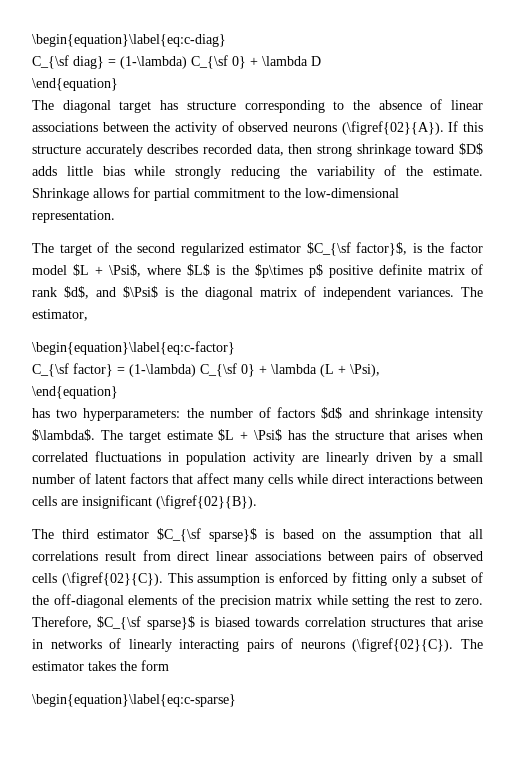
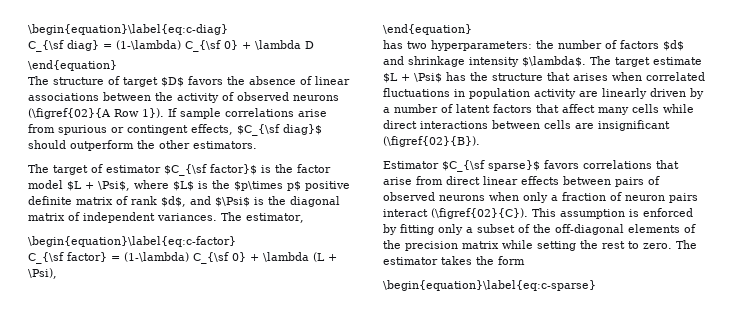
[62,100,345,113] diagonal target has structure corresponding to -> [53,76,223,87] structure of target $D$ favors
[341,121,484,135] [32,143,484,157] [32,165,484,179] [32,187,399,201] [32,210,115,223] (\figref{02}{A}). If this structure accurately describes recorded data, then strong shrinkage toward $D$ adds little bias while strongly reducing the variability of the estimate. Shrinkage allows for partial commitment to the low-dimensional representation. -> [28,108,327,119] [28,124,322,136] [28,140,257,151] (\figref{02}{A Row 1}). If sample correlations arise from spurious or contingent effects, $C_{\sf diag}$ should outperform the other estimators.
[114,242,408,256] the second regularized estimator $C_{\sf factor}$, -> [106,164,257,176] estimator $C_{\sf factor}$
[453,452,483,462] small -> (390, 110) none
[32,528,483,542] [32,551,136,561] The third estimator $C_{\sf sparse}$ is based on the assumption that all correlations result -> [383,160,679,172] [383,177,412,185] Estimator $C_{\sf sparse}$ favors correlations that arise
[254,551,321,561] associations -> [521,176,559,185] effects
[32,573,57,583] cells -> [439,192,698,203] [383,209,428,217] neurons when only a fraction of neuron pairs interact
[32,616,484,630] [32,638,454,652] Therefore, $C_{\sf sparse}$ is biased towards correlation structures that arise in networks of linearly interacting pairs of neurons (\figref{02}{C}). -> (672, 246) none

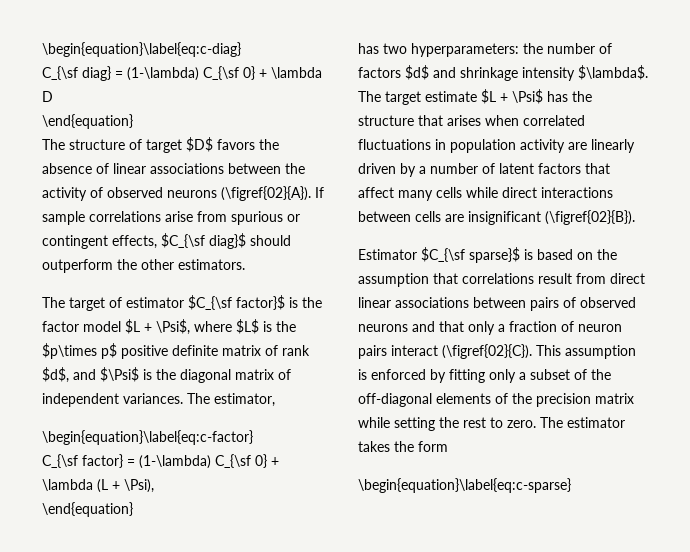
[28,108,164,119] (\figref{02}{A Row 1}). -> [221,186,311,201] (\figref{02}{A}).
[544,160,679,169] [383,177,412,185] favors correlations that arise -> [524,249,617,260] [358,273,572,287] is based on the assumption that correlations result
[521,176,559,185] effects -> [395,297,469,308] associations
[489,192,519,201] when -> [412,321,464,332] and that

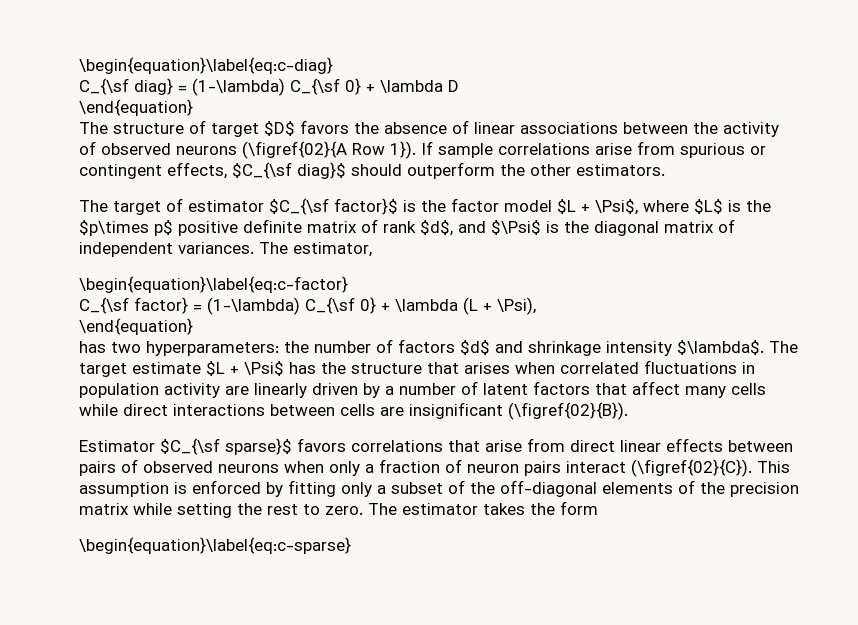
[221,186,311,201] (\figref{02}{A}). -> [242,141,416,159] (\figref{02}{A Row 1}).
[524,249,617,260] [358,273,572,287] is based on the assumption that correlations result -> [297,438,522,452] favors correlations that arise
[395,297,469,308] associations -> [666,438,723,452] effects
[412,321,464,332] and that -> [284,461,324,473] when

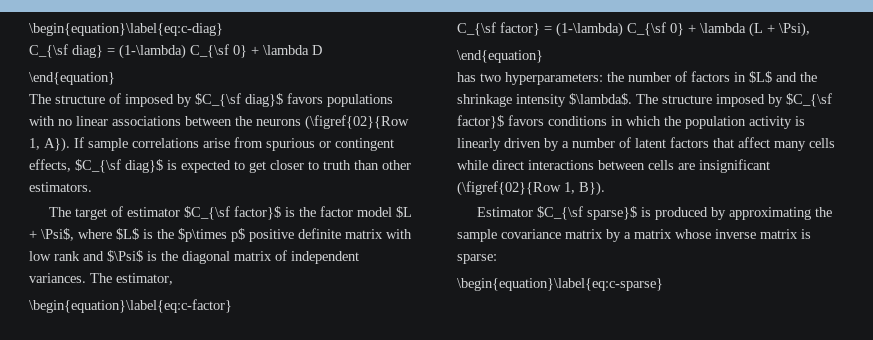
[211,120,779,137] [79,141,416,159] target $D$ favors the absence of linear associations between the activity of observed neurons (\figref{02}{A Row 1}). -> [125,93,393,107] [29,115,409,130] [29,137,70,152] imposed by $C_{\sf diag}$ favors populations with no linear associations between the neurons (\figref{02}{Row 1, A}).
[351,162,525,179] should outperform the -> [167,160,379,173] is expected to get closer to truth than
[361,219,453,236] of rank $d$, -> [386,229,412,239] [29,251,80,261] with low rank
[460,340,798,356] [79,360,755,377] $d$ and shrinkage intensity $\lambda$. The target estimate $L + \Psi$ has the structure that arises when correlated fluctuations in -> [734,71,817,83] [457,93,832,107] [457,115,681,129] in $L$ and the shrinkage intensity $\lambda$. The structure imposed by $C_{\sf factor}$ favors conditions in which the
[225,386,249,395] are -> [795,116,805,126] is
[508,402,628,420] (\figref{02}{B}). -> [457,181,605,196] (\figref{02}{Row 1, B}).
[297,438,793,452] [79,459,790,477] [79,480,799,497] [79,501,598,518] favors correlations that arise from direct linear effects between pairs of observed neurons when only a fraction of neuron pairs interact (\figref{02}{C}). This assumption is enforced by fitting only a subset of the off-diagonal elements of the precision matrix while setting the rest to zero. The estimator takes the form -> [640,207,832,220] [457,229,811,242] [457,254,497,264] is produced by approximating the sample covariance matrix by a matrix whose inverse matrix is sparse:

